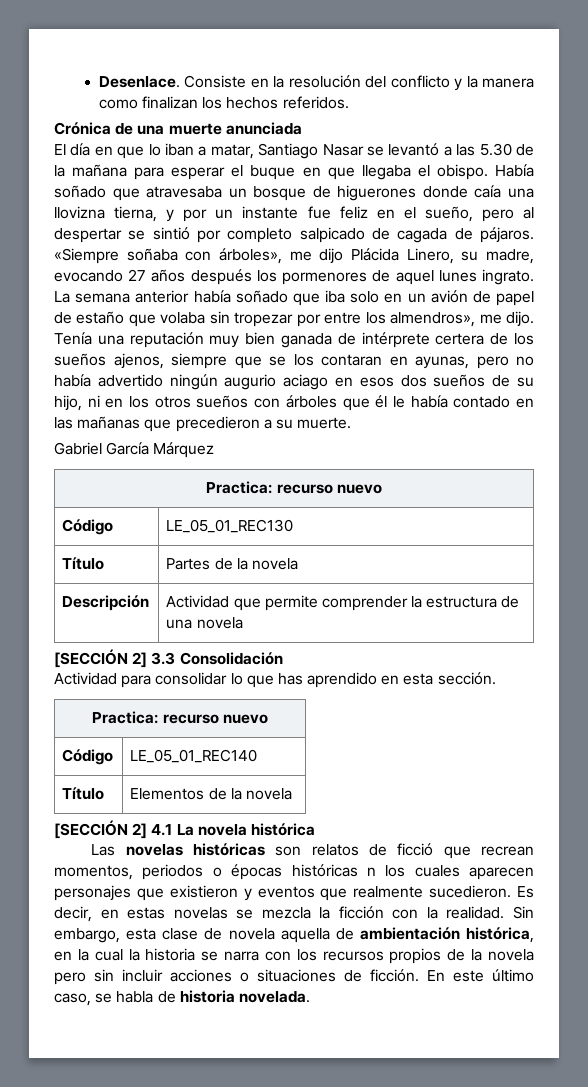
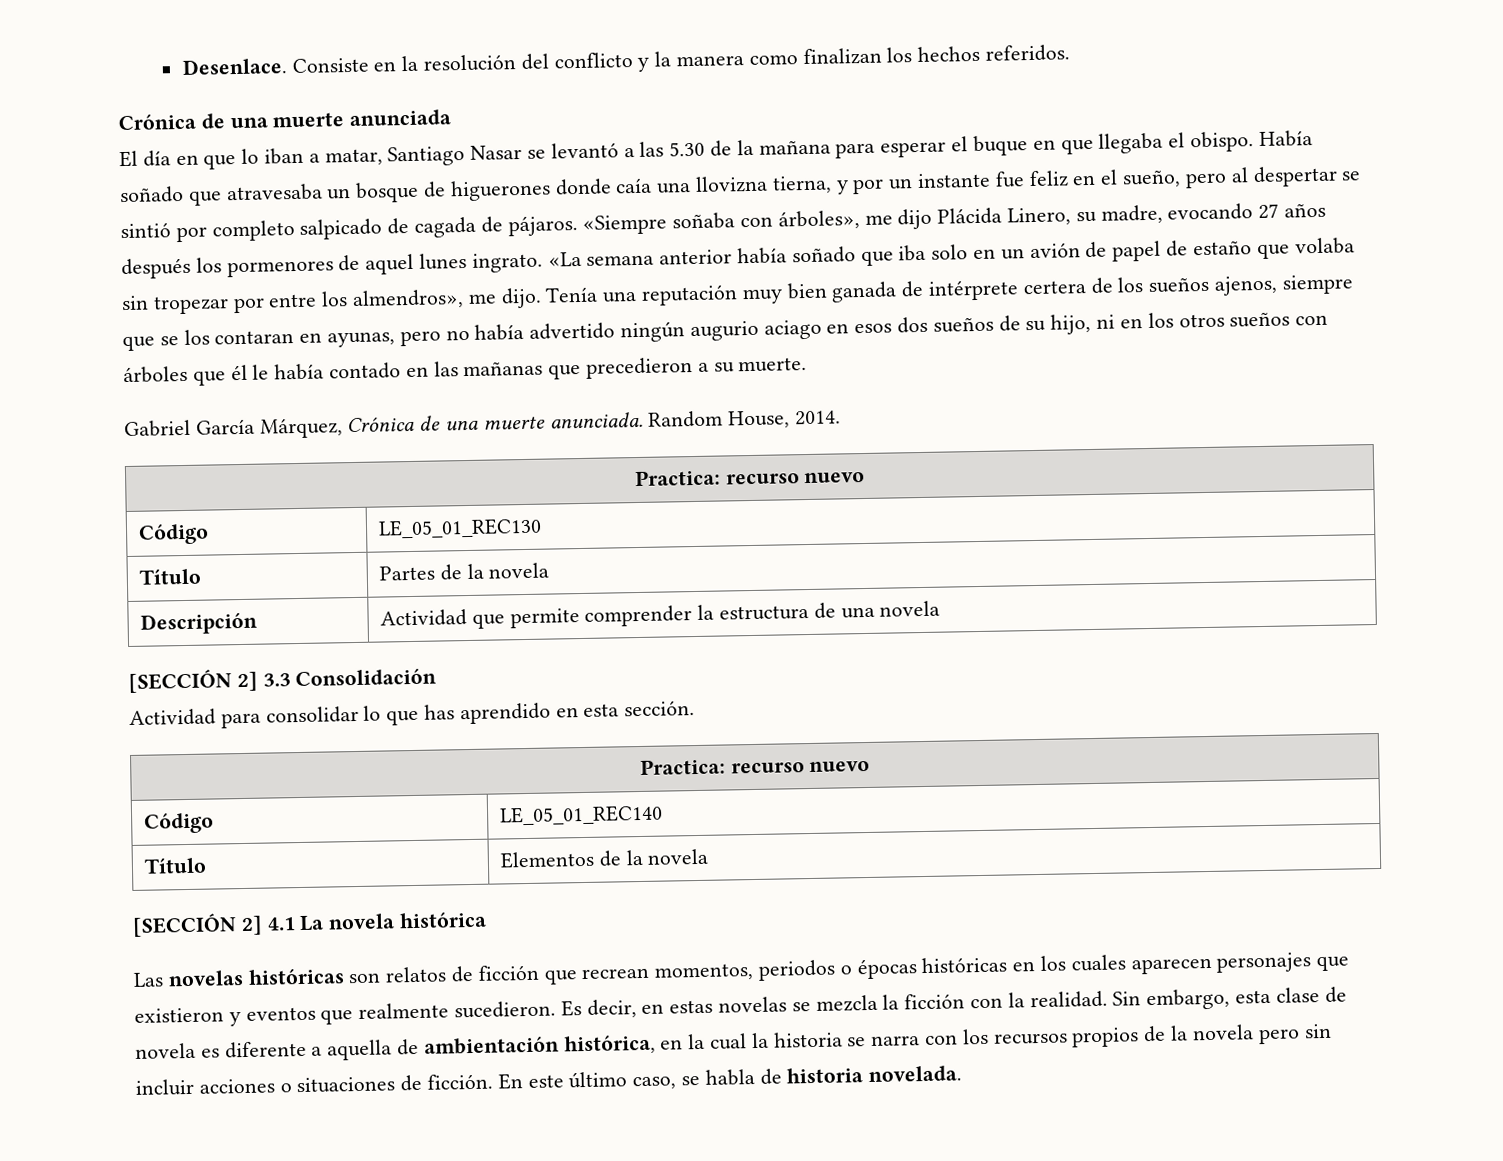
[54,291,70,303] La -> [547,251,582,267] «La
[153,442,215,458] Márquez -> [259,410,842,439] Márquez, Crónica de una muerte anunciada. Random House, 2014.
[397,843,434,856] ficció -> [477,964,540,981] ficción
[366,867,376,876] n -> [1012,961,1036,972] en
(275, 934) none -> [200,1040,323,1059] es diferente a

